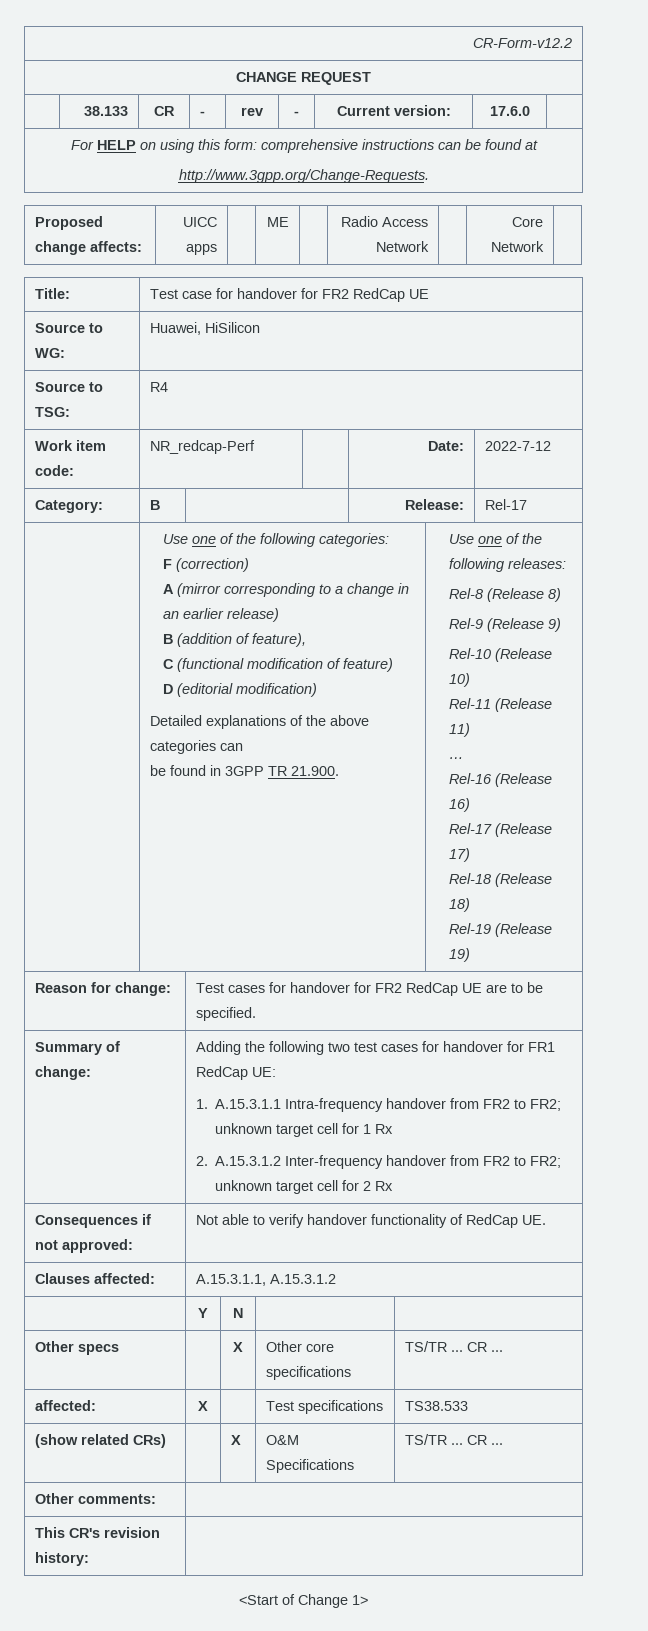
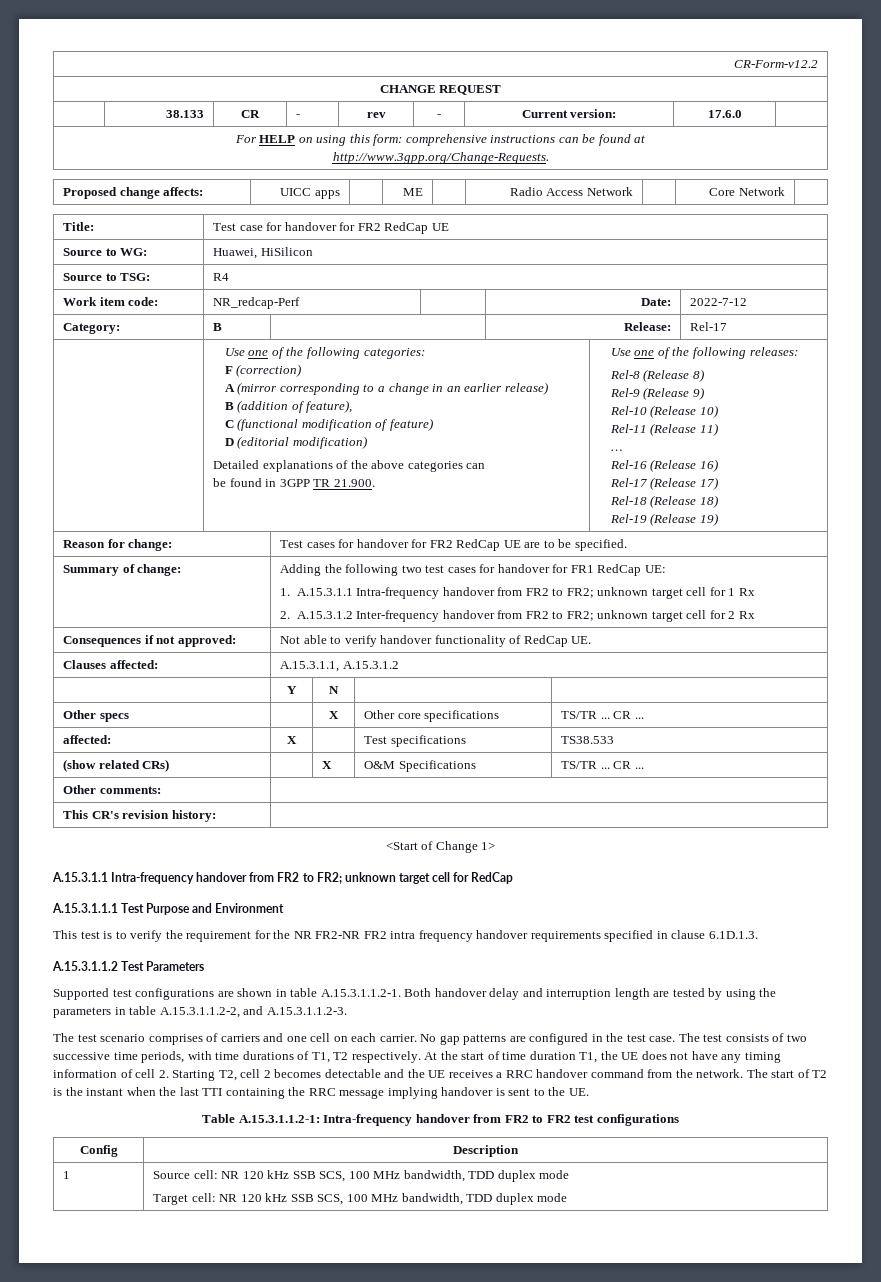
(368, 1600) none -> [52,872,514,884] [52,903,285,915] [53,930,758,942] [52,961,205,971] [53,988,777,1000] [53,1006,347,1018] [53,1033,807,1045] [53,1051,781,1063] [53,1069,828,1081] [53,1087,589,1099] [202,1114,679,1126] [79,1145,118,1157] [453,1145,519,1157] [63,1171,71,1179] [153,1170,570,1182] [153,1193,568,1205] // A.15.3.1.1 Intra-frequency handover from FR2 to FR2; unknown target cell for RedCap // A.15.3.1.1.1 Test Purpose and Environment // This test is to verify the requirement for the NR FR2-NR FR2 intra frequency handover requirements specified in clause 6.1D.1.3. // A.15.3.1.1.2 Test Parameters // Supported test configurations are shown in table A.15.3.1.1.2-1. Both handover delay and interruption length are tested by using the parameters in table A.15.3.1.1.2-2, and A.15.3.1.1.2-3. // The test scenario comprises of carriers and one cell on each carrier. No gap patterns are configured in the test case. The test consists of two successive time periods, with time durations of T1, T2 respectively. At the start of time duration T1, the UE does not have any timing information of cell 2. Starting T2, cell 2 becomes detectable and the UE receives a RRC handover command from the network. The start of T2 is the instant when the last TTI containing the RRC message implying handover is sent to the UE. // Table A.15.3.1.1.2-1: Intra-frequency handover from FR2 to FR2 test configurations // Config | Description // 1 | Source cell: NR 120 kHz SSB SCS, 100 MHz bandwidth, TDD duplex mode // Target cell: NR 120 kHz SSB SCS, 100 MHz bandwidth, TDD duplex mode

